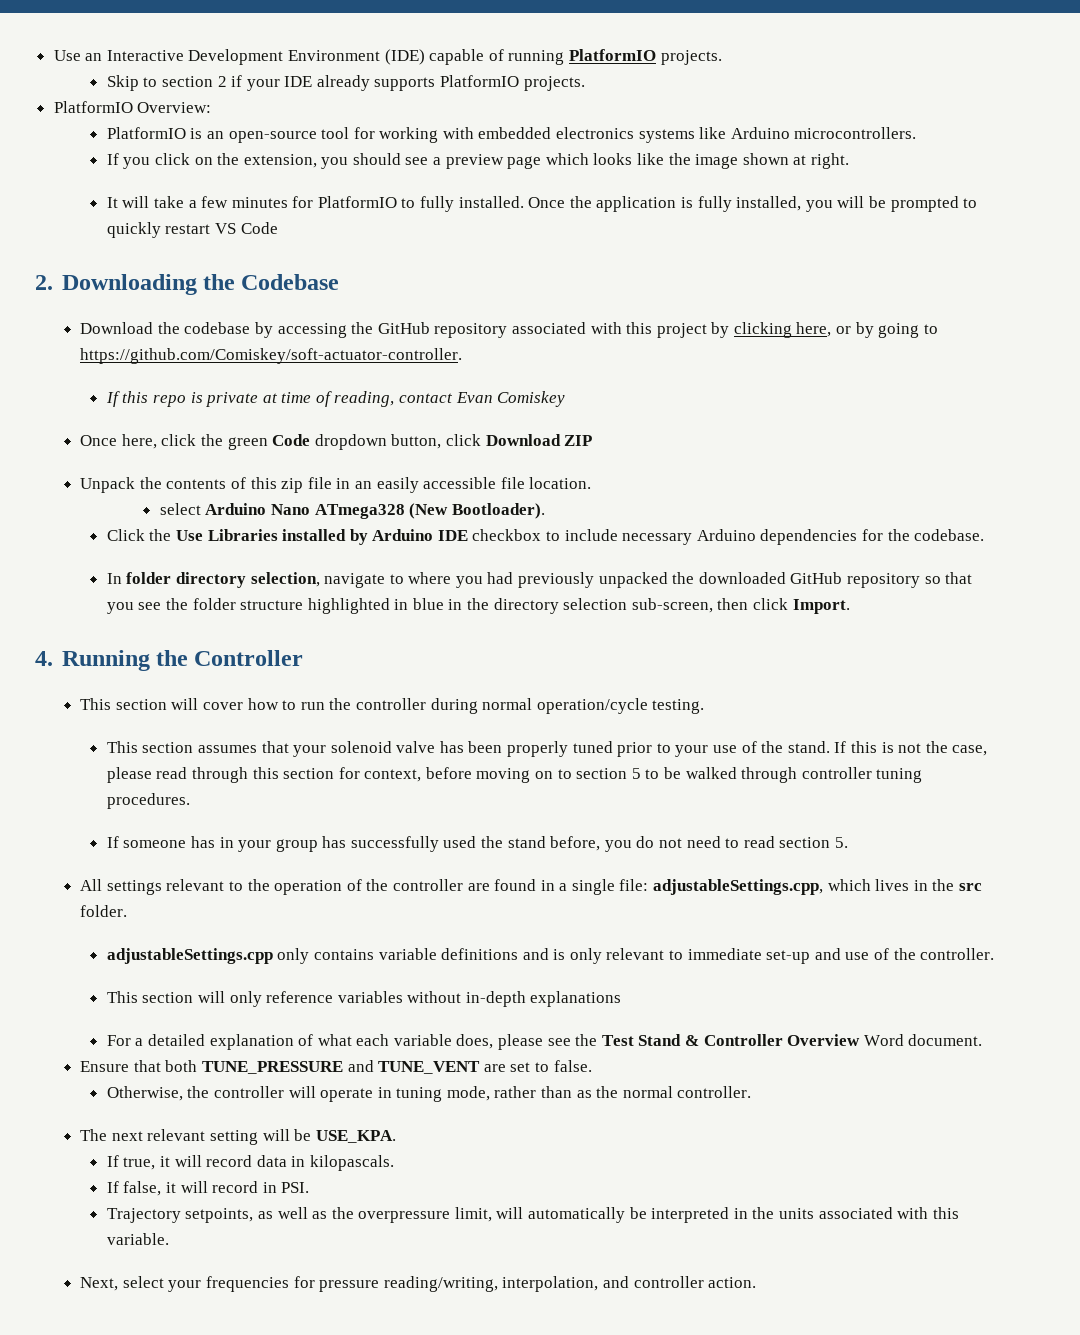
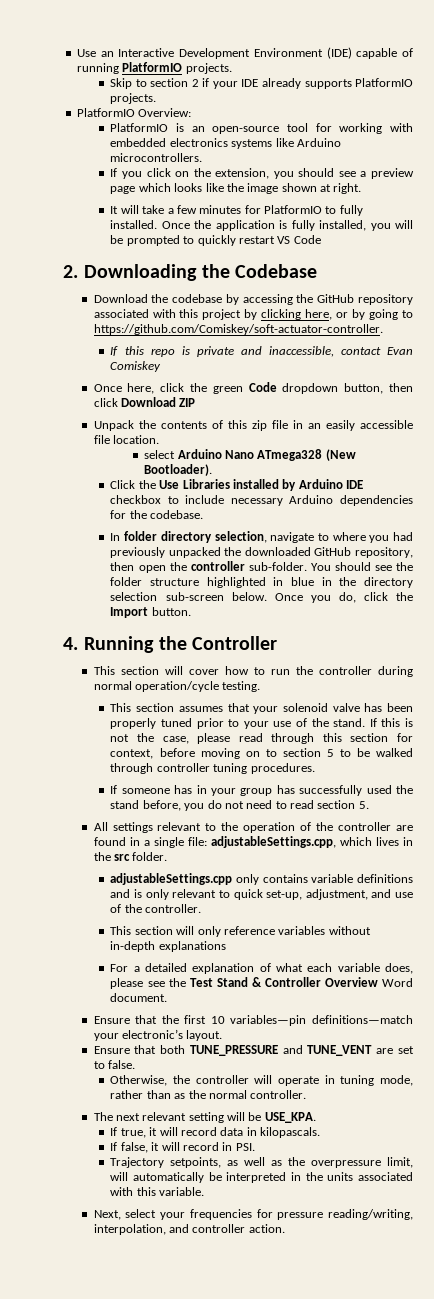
[262,391,395,407] at time of reading, -> [240,346,334,357] and inaccessible,
(442, 441) none -> [389,383,413,392] then
[847,572,973,588] [106,602,134,614] repository so that you -> [354,547,413,558] [110,561,371,573] repository, then open the controller sub-folder. You should
[631,598,850,614] sub-screen, then click Import. -> [165,592,413,603] [110,607,191,618] sub-screen below. Once you do, click the Import button.
[687,948,811,964] immediate set-up -> [233,889,368,900] quick set-up, adjustment,
(983, 1040) none -> [93,1015,413,1026] [93,1029,223,1041] // Ensure that the first 10 variables—pin definitions—match your electronic’s layout.

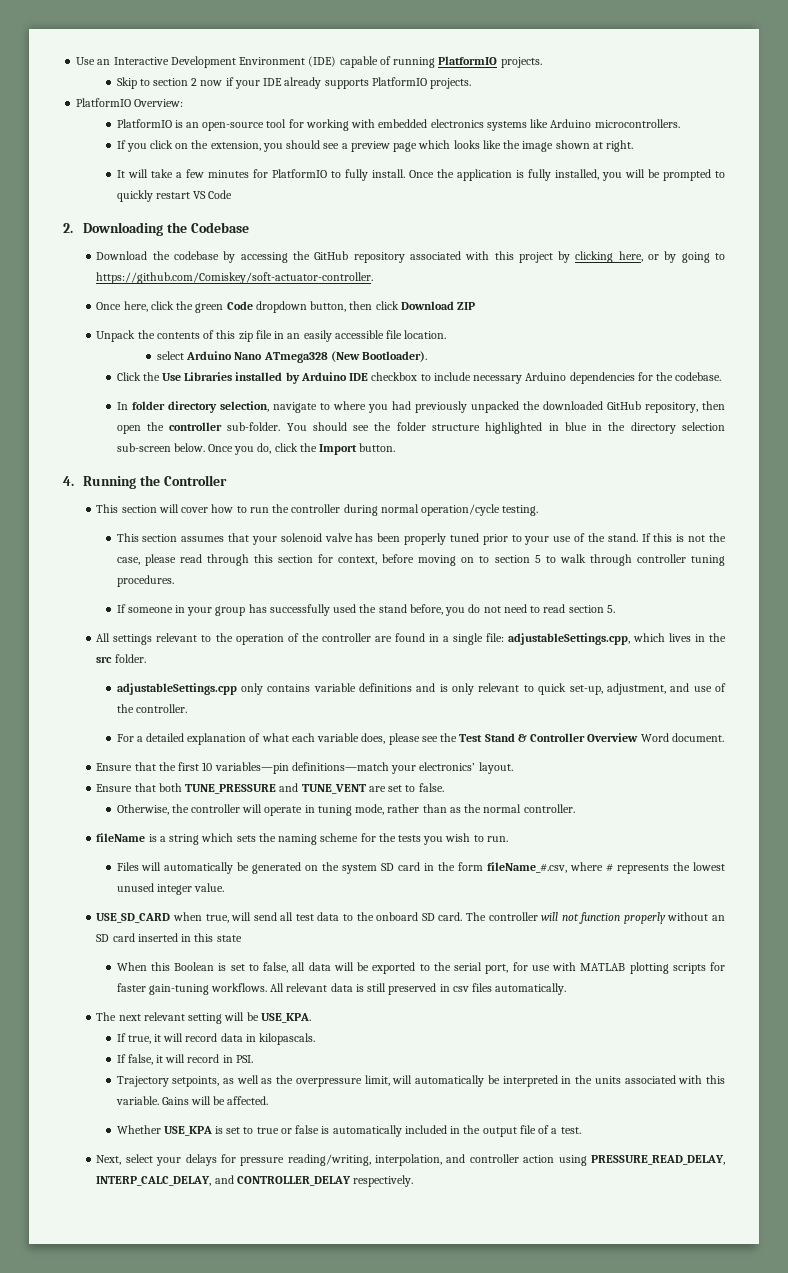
(199, 83) none -> [200,80,223,86] now
[110,220,158,229] installed. -> [371,169,405,178] install.
[110,346,413,357] [110,361,162,372] // If this repo is private and inaccessible, contact Evan Comiskey -> (374, 278) none
[356,748,413,757] be walked -> [559,554,586,563] walk
[174,785,193,794] has -> (173, 610) none
[110,926,371,937] [110,941,226,952] // This section will only reference variables without in-depth explanations -> (187, 708) none
[121,1029,183,1039] electronic’s -> [419,762,476,771] electronics’
(307, 1094) none -> [96,833,508,845] [116,862,725,874] [116,883,225,895] [96,912,726,924] [96,933,242,942] [116,962,725,974] [116,983,567,995] // fileName is a string which sets the naming scheme for the tests you wish to run. // Files will automatically be generated on the system SD card in the form fileName_#.csv, where # represents the lowest unused integer value. // USE_SD_CARD when true, will send all test data to the onboard SD card. The controller will not function properly without an SD card inserted in this state // When this Boolean is set to false, all data will be exported to the serial port, for use with MATLAB plotting scripts for faster gain-tuning workflows. All relevant data is still preserved in csv files automatically.
(205, 1191) none -> [161,1096,269,1105] [116,1125,581,1137] Gains will be affected. // Whether USE_KPA is set to true or false is automatically included in the output file of a test.
[189,1209,252,1220] frequencies -> [185,1154,217,1166] delays
[248,1224,285,1233] action. -> [523,1155,725,1166] [96,1175,414,1187] action using PRESSURE_READ_DELAY, INTERP_CALC_DELAY, and CONTROLLER_DELAY respectively.

